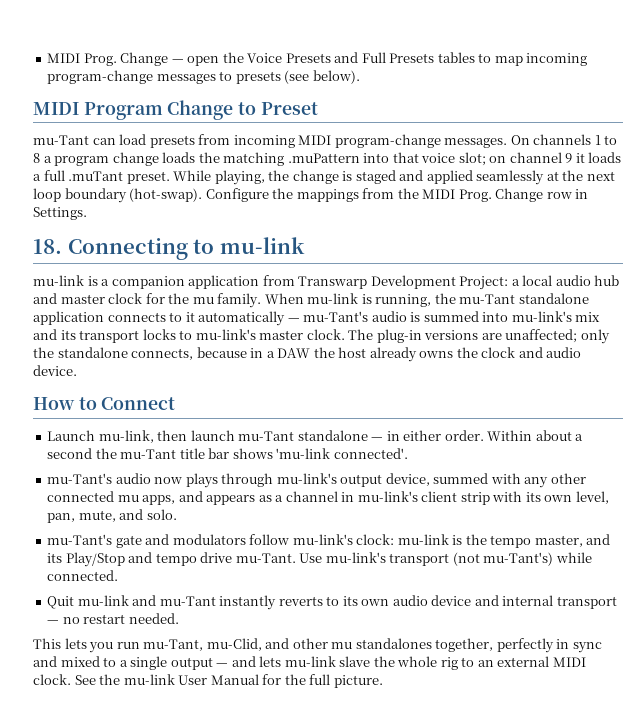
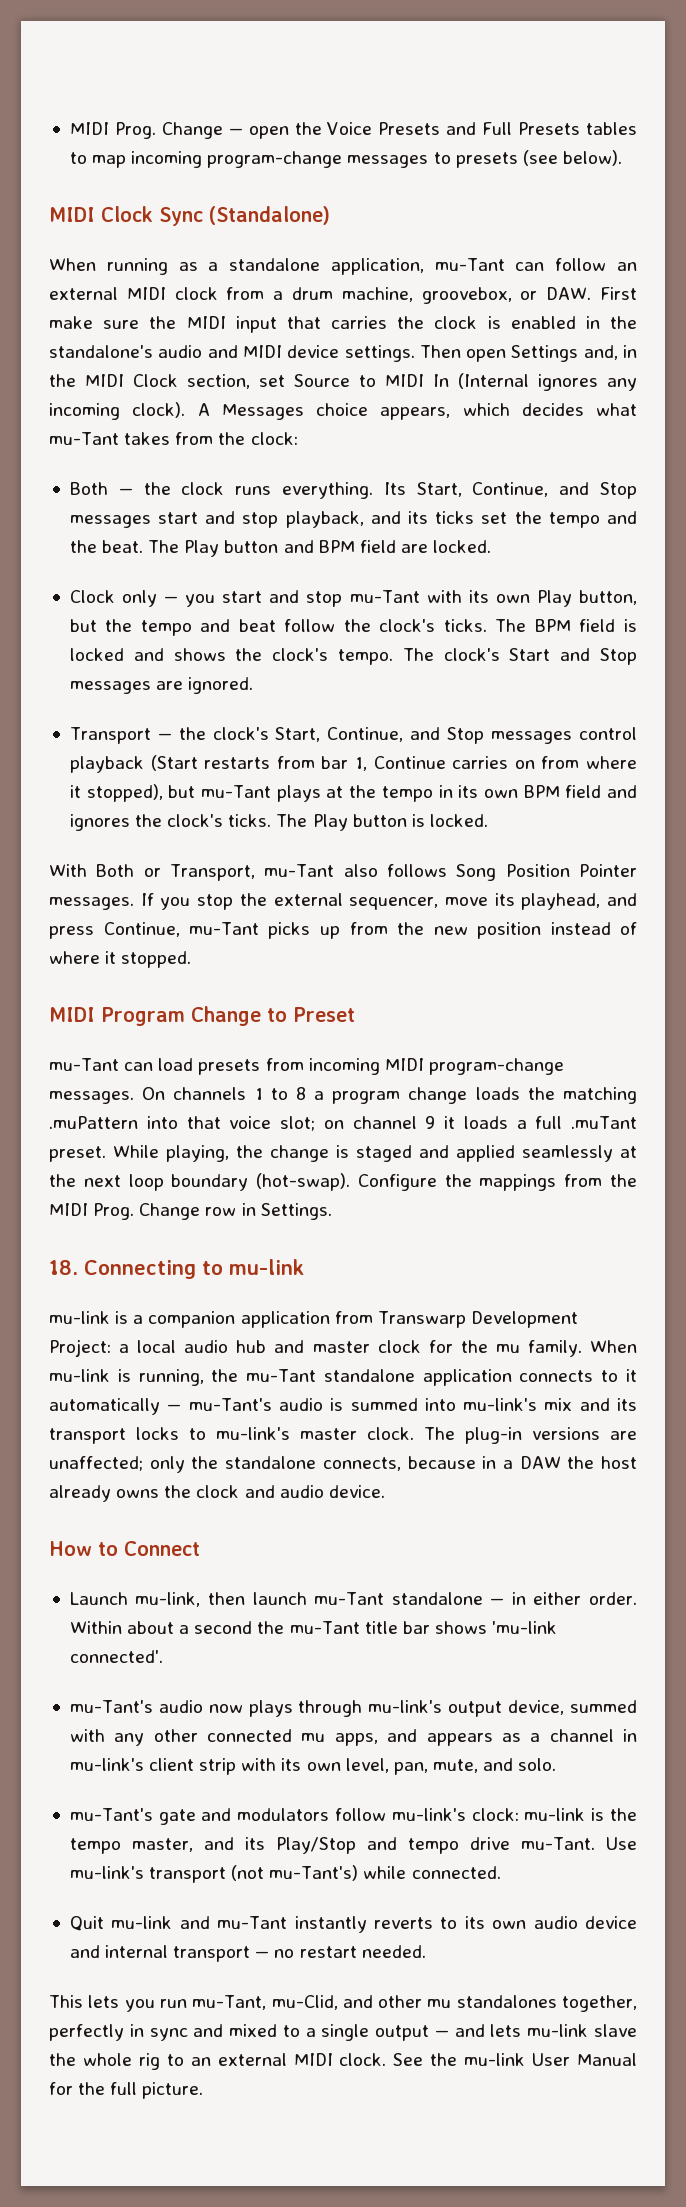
(360, 77) none -> [49,206,330,226] [49,258,638,275] [49,287,637,304] [49,316,637,333] [49,345,637,362] [49,373,637,391] [49,402,637,420] [49,432,298,445] [69,482,637,499] [69,511,637,528] [69,540,492,557] [69,590,637,607] [69,619,637,636] [69,648,637,665] [69,677,254,694] [69,727,637,744] [69,755,638,773] [69,784,637,802] [69,814,488,831] [49,864,637,881] [49,893,637,910] [49,922,637,939] [49,951,192,968] // MIDI Clock Sync (Standalone) // When running as a standalone application, mu-Tant can follow an external MIDI clock from a drum machine, groovebox, or DAW. First make sure the MIDI input that carries the clock is enabled in the standalone's audio and MIDI device settings. Then open Settings and, in the MIDI Clock section, set Source to MIDI In (Internal ignores any incoming clock). A Messages choice appears, which decides what mu-Tant takes from the clock: // Both — the clock runs everything. Its Start, Continue, and Stop messages start and stop playback, and its ticks set the tempo and the beat. The Play button and BPM field are locked. // Clock only — you start and stop mu-Tant with its own Play button, but the tempo and beat follow the clock's ticks. The BPM field is locked and shows the clock's tempo. The clock's Start and Stop messages are ignored. // Transport — the clock's Start, Continue, and Stop messages control playback (Start restarts from bar 1, Continue carries on from where it stopped), but mu-Tant plays at the tempo in its own BPM field and ignores the clock's ticks. The Play button is locked. // With Both or Transport, mu-Tant also follows Song Position Pointer messages. If you stop the external sequencer, move its playhead, and press Continue, mu-Tant picks up from the new position instead of where it stopped.

